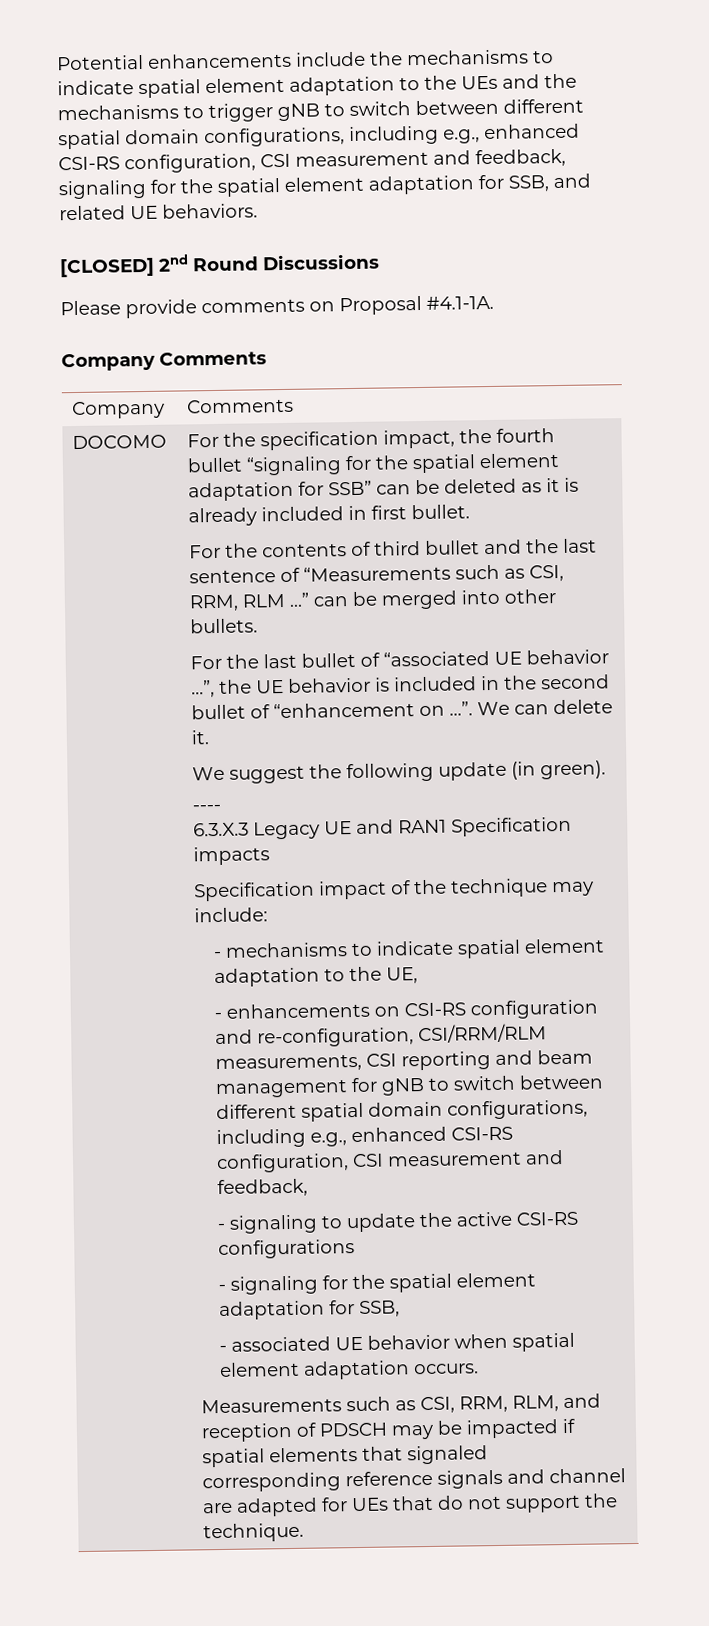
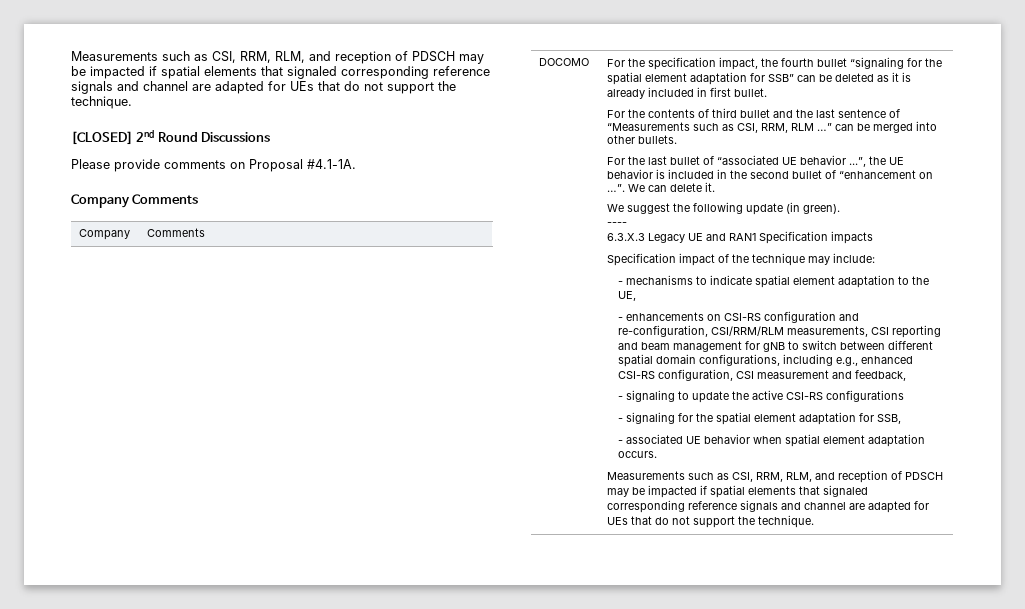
[57,49,554,71] [57,73,577,99] [57,98,584,123] [58,123,580,150] [58,148,566,174] [58,173,591,200] [59,203,258,221] Potential enhancements include the mechanisms to indicate spatial element adaptation to the UEs and the mechanisms to trigger gNB to switch between different spatial domain configurations, including e.g., enhanced CSI-RS configuration, CSI measurement and feedback, signaling for the spatial element adaptation for SSB, and related UE behaviors. -> [71,51,484,64] [71,66,490,79] [71,81,456,94] [71,96,132,109] Measurements such as CSI, RRM, RLM, and reception of PDSCH may be impacted if spatial elements that signaled corresponding reference signals and channel are adapted for UEs that do not support the technique.

